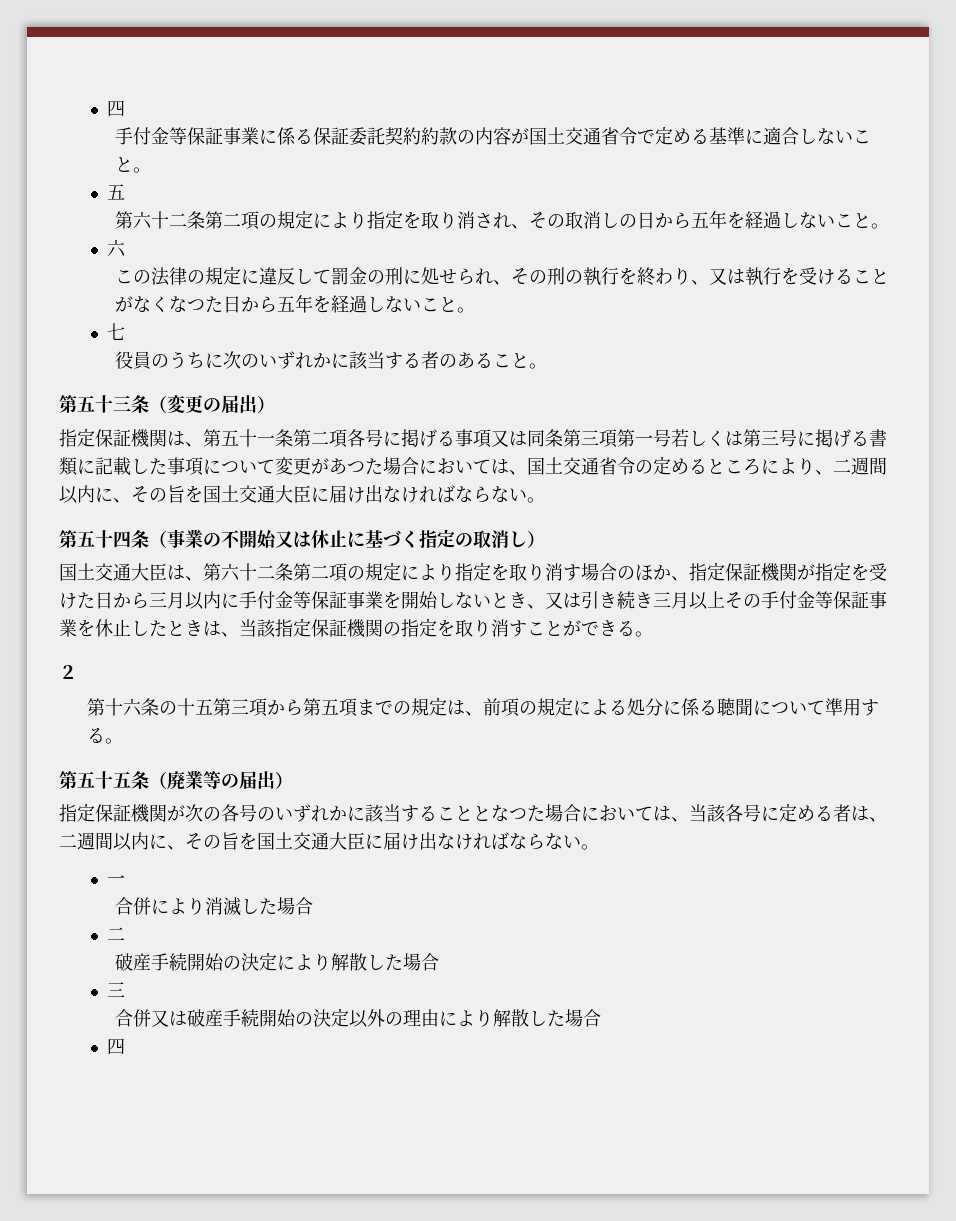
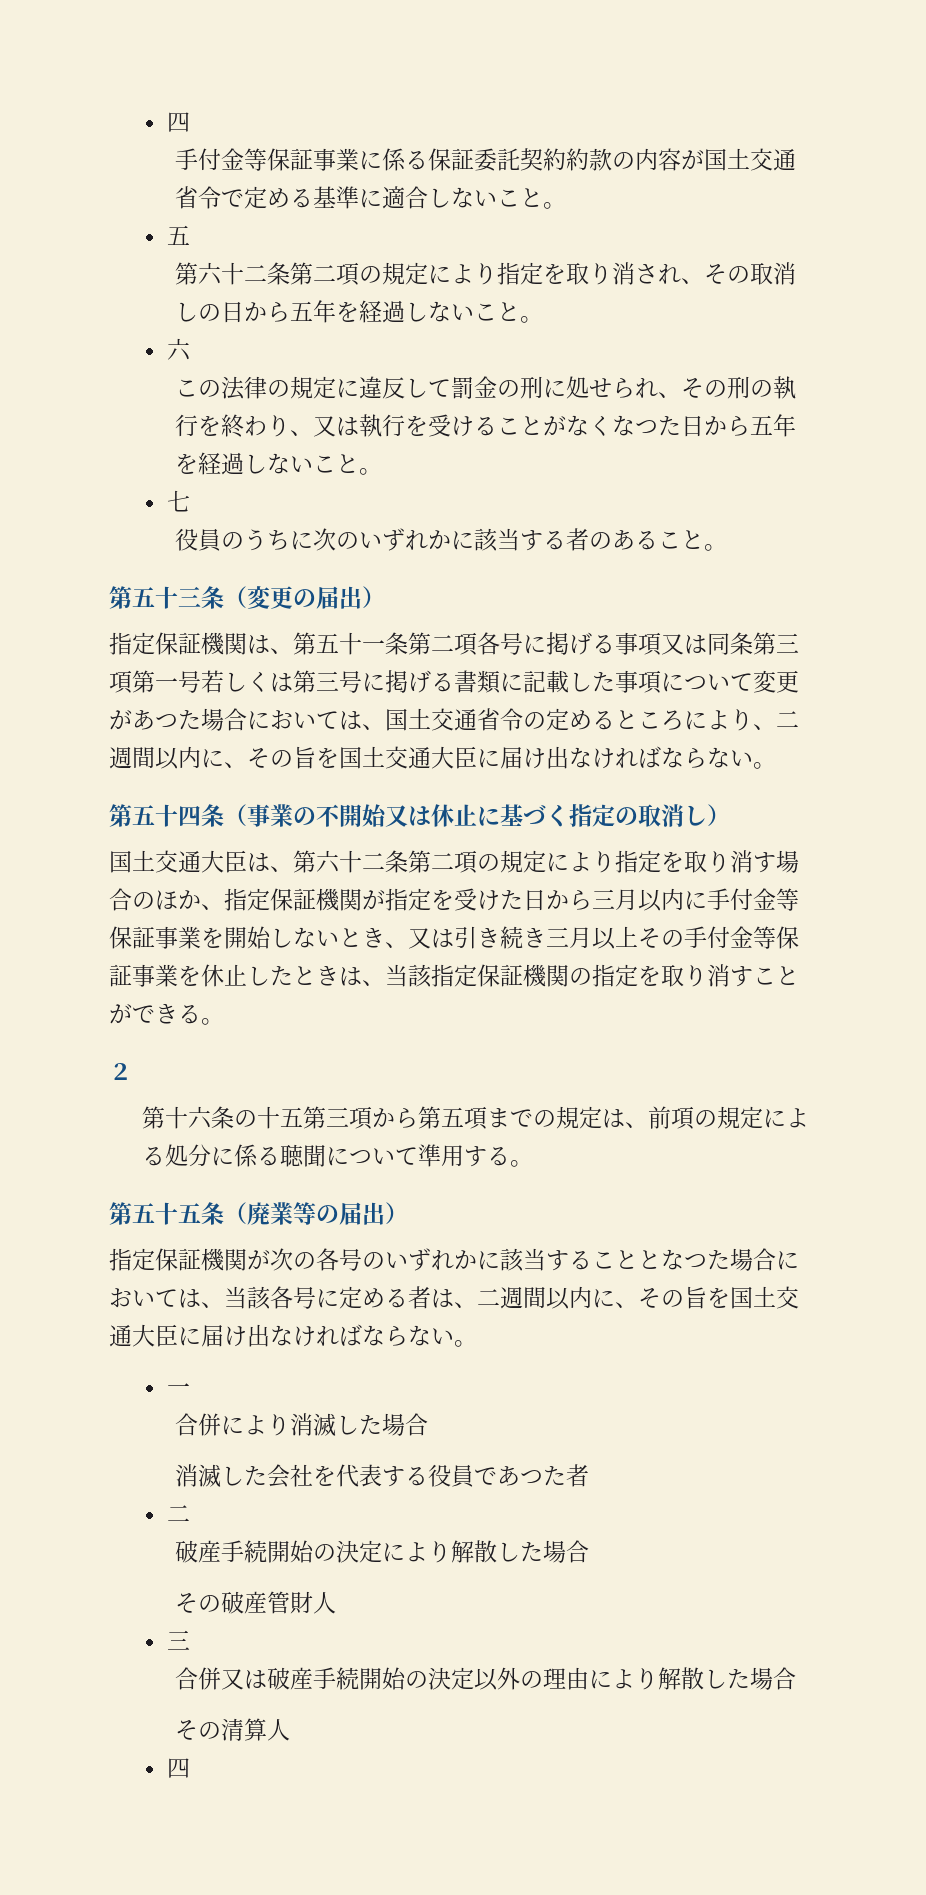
(314, 906) none -> [174,1464,589,1488] // 消滅した会社を代表する役員であつた者
(440, 962) none -> [174,1591,336,1614] // その破産管財人
(602, 1018) none -> [174,1718,290,1741] // その清算人

